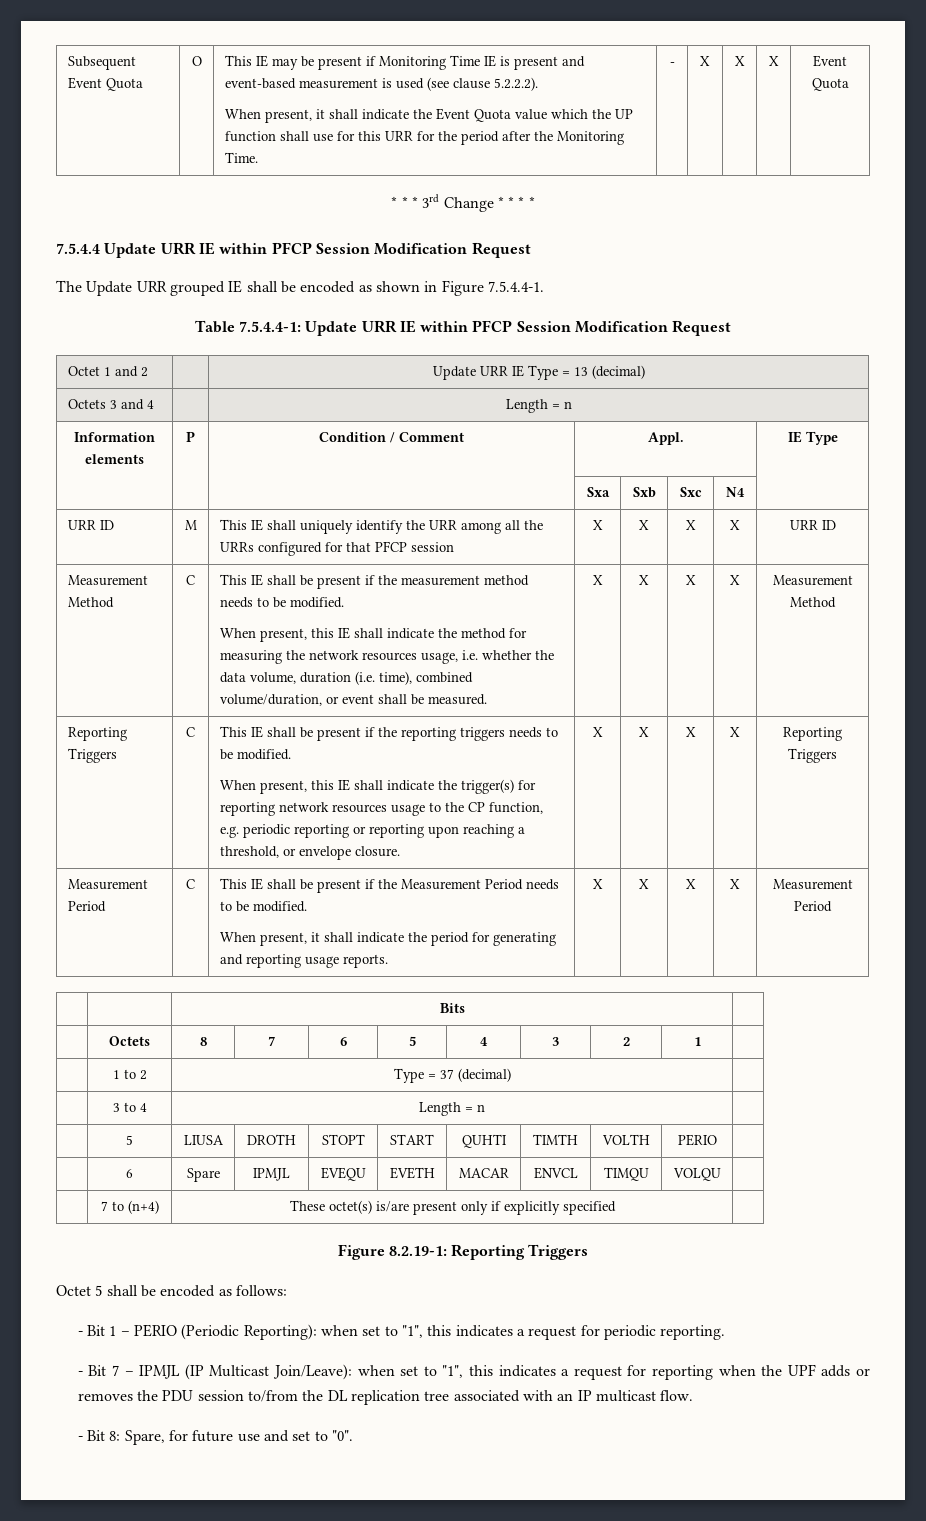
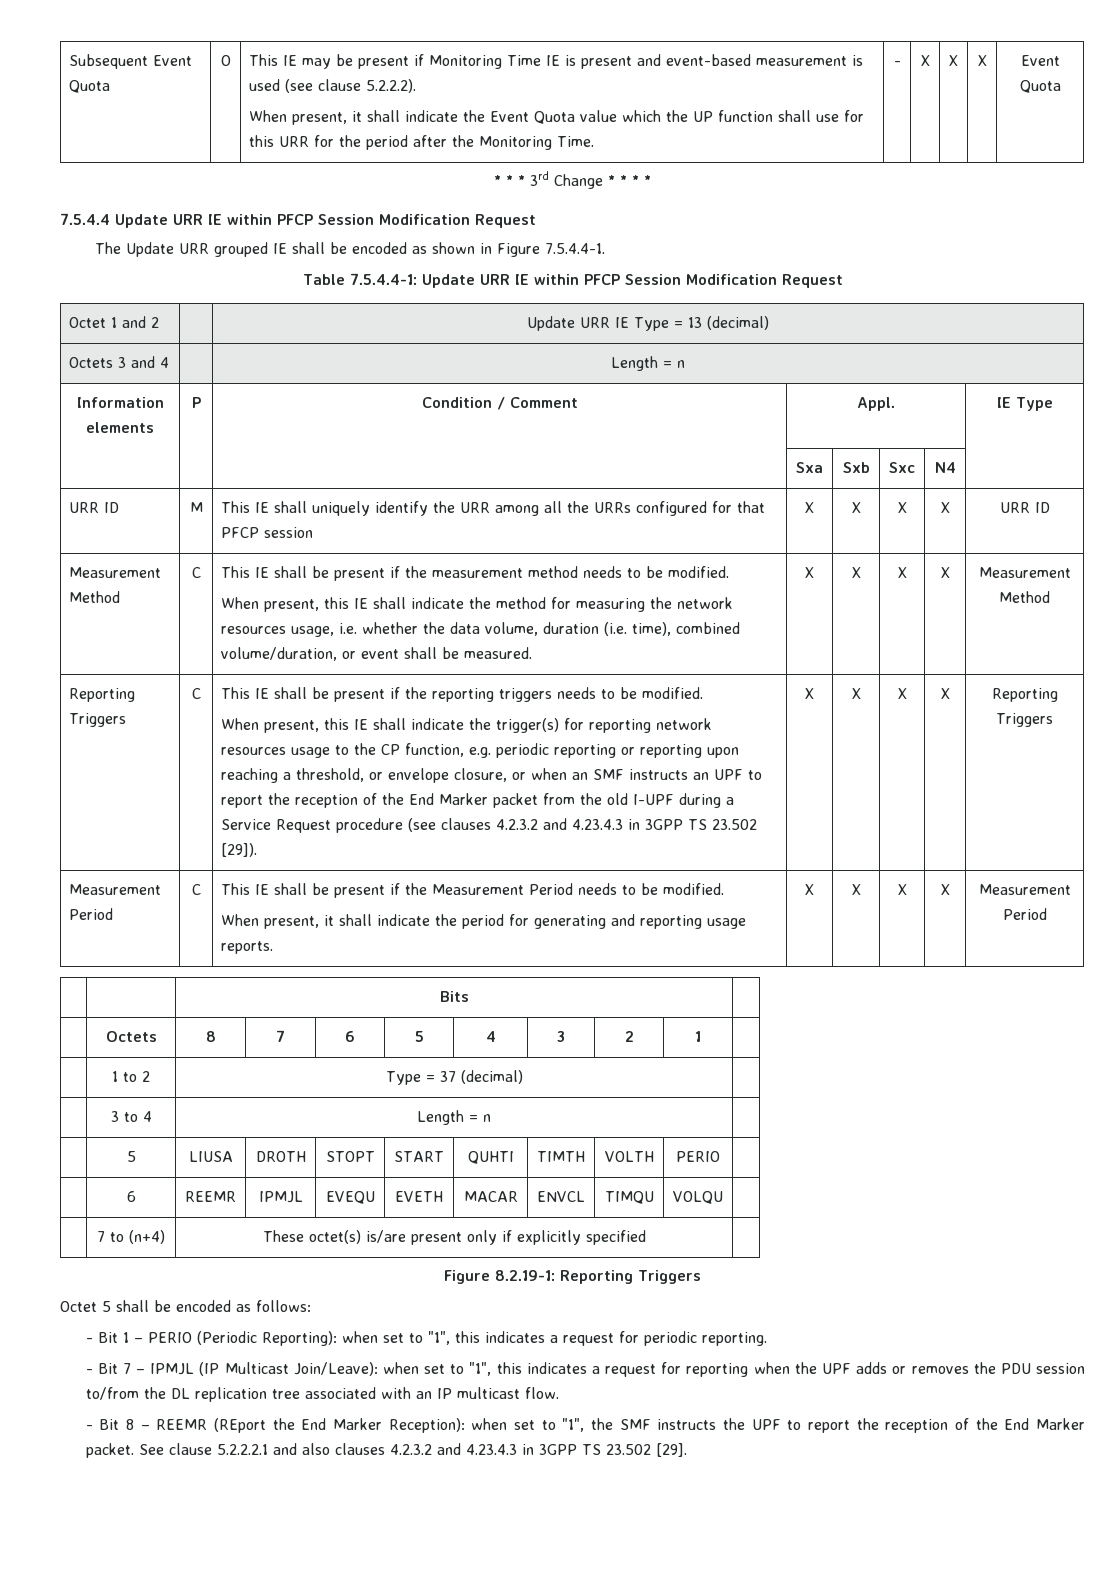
[354,846,400,857] closure. -> [454,768,763,782] [221,793,735,808] [221,818,758,833] [221,843,258,857] closure, or when an SMF instructs an UPF to report the reception of the End Marker packet from the old I-UPF during a Service Request procedure (see clauses 4.2.3.2 and 4.23.4.3 in 3GPP TS 23.502 [29]).
[186,1168,220,1182] Spare -> [185,1191,236,1202] REEMR
[109,1430,354,1445] 8: Spare, for future use and set to "0". -> [125,1418,1085,1433] [85,1443,687,1458] 8 – REEMR (REport the End Marker Reception): when set to "1", the SMF instructs the UPF to report the reception of the End Marker packet. See clause 5.2.2.2.1 and also clauses 4.2.3.2 and 4.23.4.3 in 3GPP TS 23.502 [29].

